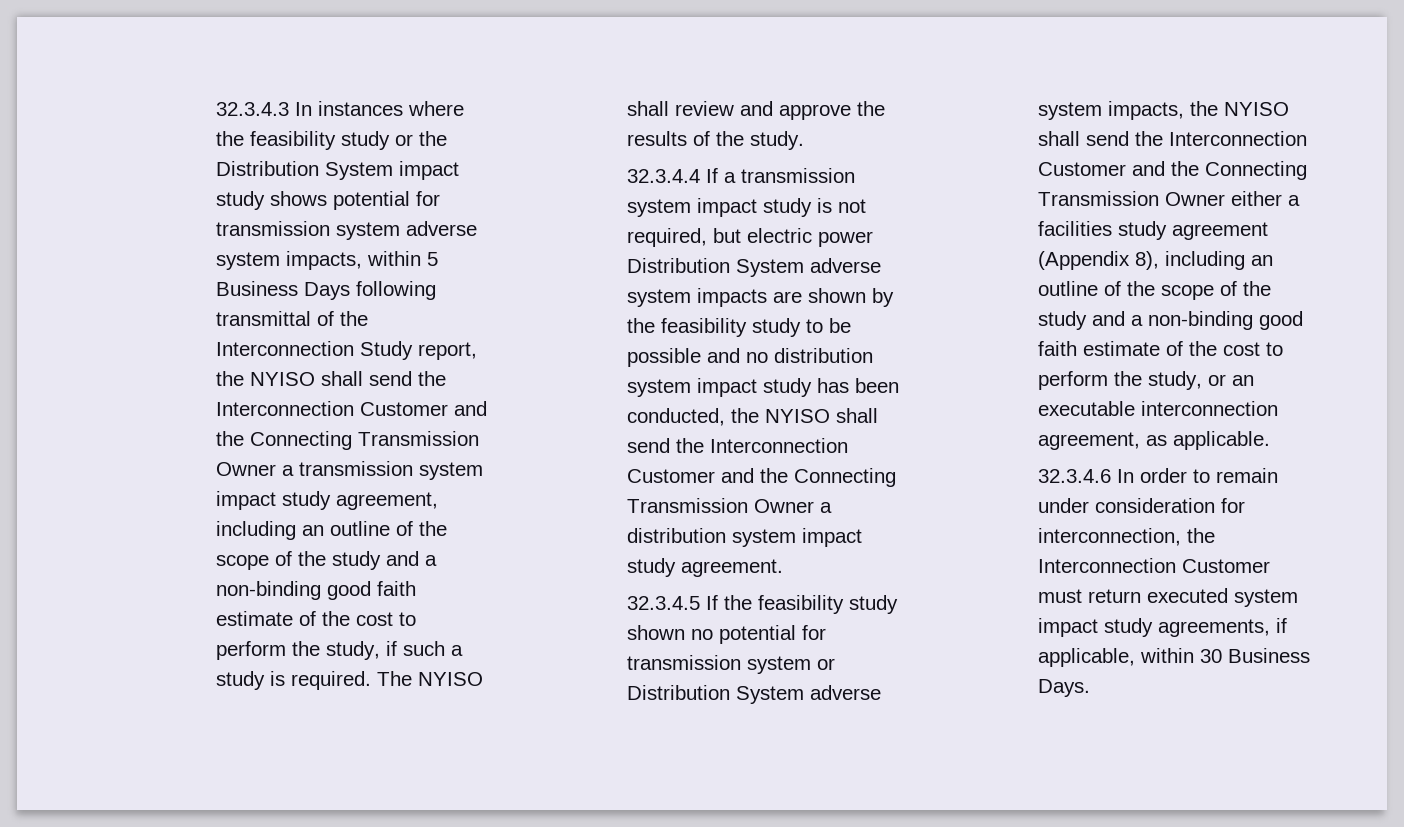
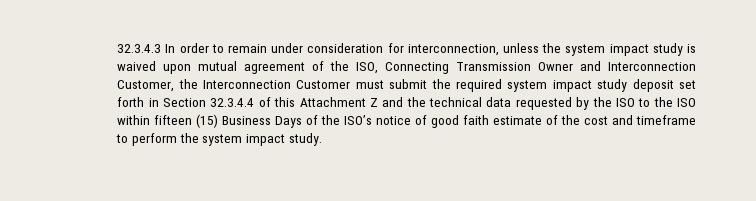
[318,101,465,116] [216,131,448,150] [216,161,460,180] [216,191,441,210] [216,221,478,240] [216,251,439,270] [216,281,437,300] [216,311,369,326] [216,341,478,360] [216,371,447,386] [216,401,488,416] [216,431,480,450] [216,461,484,480] [216,491,439,510] [216,521,448,540] [216,551,438,570] [216,581,417,600] [216,611,417,626] [216,641,464,660] [216,671,484,690] [627,101,886,120] [627,131,805,150] [627,168,856,183] [627,198,867,217] [627,228,874,247] [627,258,882,277] [627,288,895,307] [627,318,852,337] [627,348,874,367] [627,378,900,397] [627,408,879,426] [627,438,849,453] [627,468,897,487] [627,498,833,513] [627,528,863,547] [627,558,784,577] [627,595,899,614] [627,625,827,644] [627,655,836,674] [627,685,882,704] [1038,101,1290,120] [1038,131,1308,146] [1038,161,1308,180] [1038,191,1301,206] [1038,221,1269,240] [1038,251,1274,270] [1038,281,1272,300] [1038,311,1304,330] [1038,341,1284,356] [1038,371,1255,390] [1038,401,1279,416] [1038,431,1271,450] [1038,469,1135,483] instances where the feasibility study or the Distribution System impact study shows potential for transmission system adverse system impacts, within 5 Business Days following transmittal of the Interconnection Study report, the NYISO shall send the Interconnection Customer and the Connecting Transmission Owner a transmission system impact study agreement, including an outline of the scope of the study and a non-binding good faith estimate of the cost to perform the study, if such a study is required. The NYISO shall review and approve the results of the study. // 32.3.4.4 If a transmission system impact study is not required, but electric power Distribution System adverse system impacts are shown by the feasibility study to be possible and no distribution system impact study has been conducted, the NYISO shall send the Interconnection Customer and the Connecting Transmission Owner a distribution system impact study agreement. // 32.3.4.5 If the feasibility study shown no potential for transmission system or Distribution System adverse system impacts, the NYISO shall send the Interconnection Customer and the Connecting Transmission Owner either a facilities study agreement (Appendix 8), including an outline of the scope of the study and a non-binding good faith estimate of the cost to perform the study, or an executable interconnection agreement, as applicable. // 32.3.4.6 In -> (176, 48) none
[1187,528,1216,543] [1038,558,1271,573] [1038,588,1299,607] [1038,618,1288,637] [1038,648,1311,667] [1038,679,1091,697] the Interconnection Customer must return executed system impact study agreements, if applicable, within 30 Business Days. -> [503,43,697,56] [117,61,696,74] [117,79,696,92] [117,97,696,110] [117,114,696,128] [116,133,322,146] unless the system impact study is waived upon mutual agreement of the ISO, Connecting Transmission Owner and Interconnection Customer, the Interconnection Customer must submit the required system impact study deposit set forth in Section 32.3.4.4 of this Attachment Z and the technical data requested by the ISO to the ISO within fifteen (15) Business Days of the ISO’s notice of good faith estimate of the cost and timeframe to perform the system impact study.

